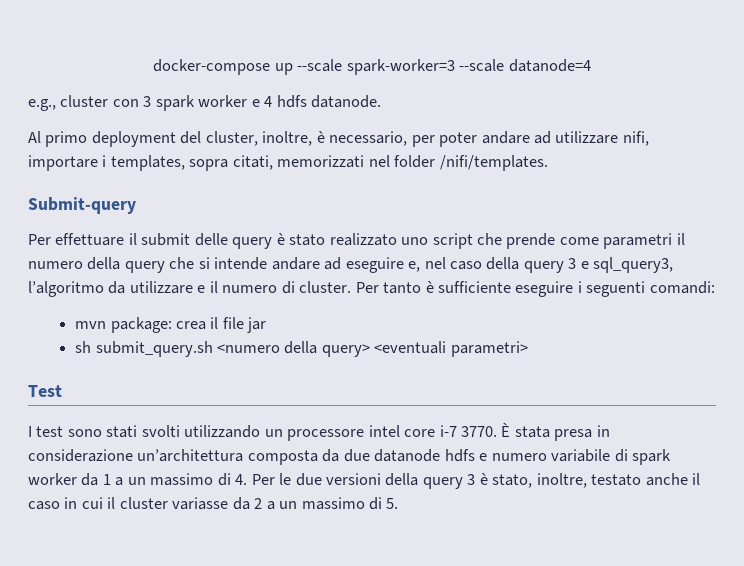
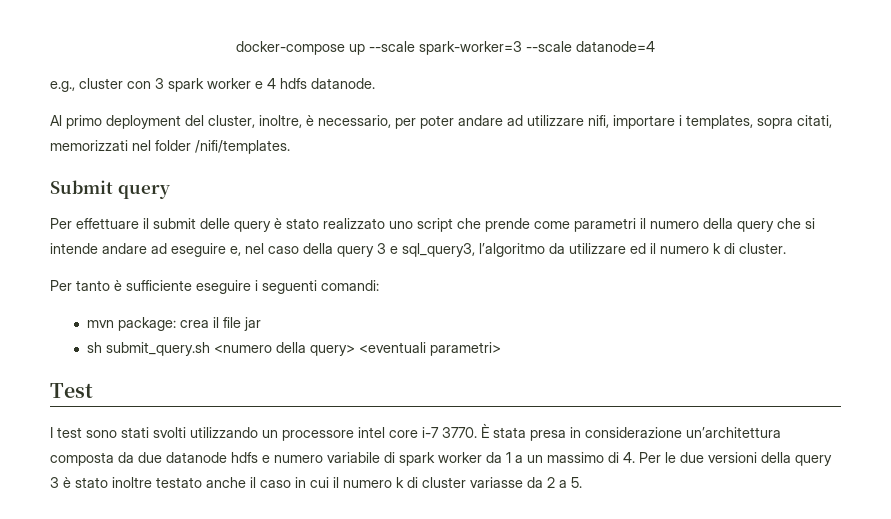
[28,197,136,214] Submit-query -> [50,180,170,199] Submit query
[197,281,278,293] e il numero -> [630,243,721,254] ed il numero k
(352, 287) none -> (786, 248) //
[492,473,587,488] stato, inoltre, -> [75,477,152,488] stato inoltre
(116, 503) none -> [343,477,418,488] numero k di
[279,497,383,510] un massimo di -> (567, 484) none

